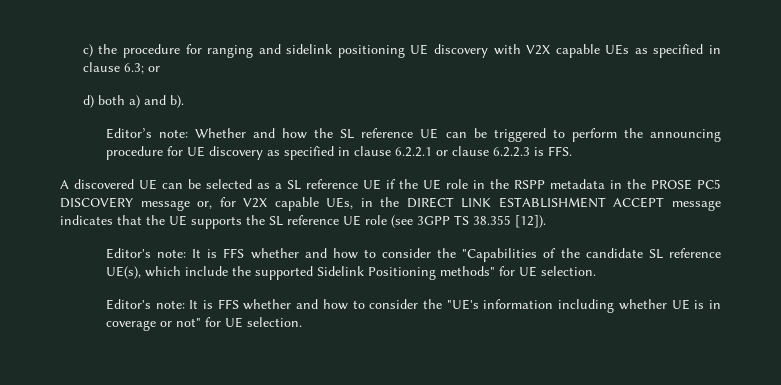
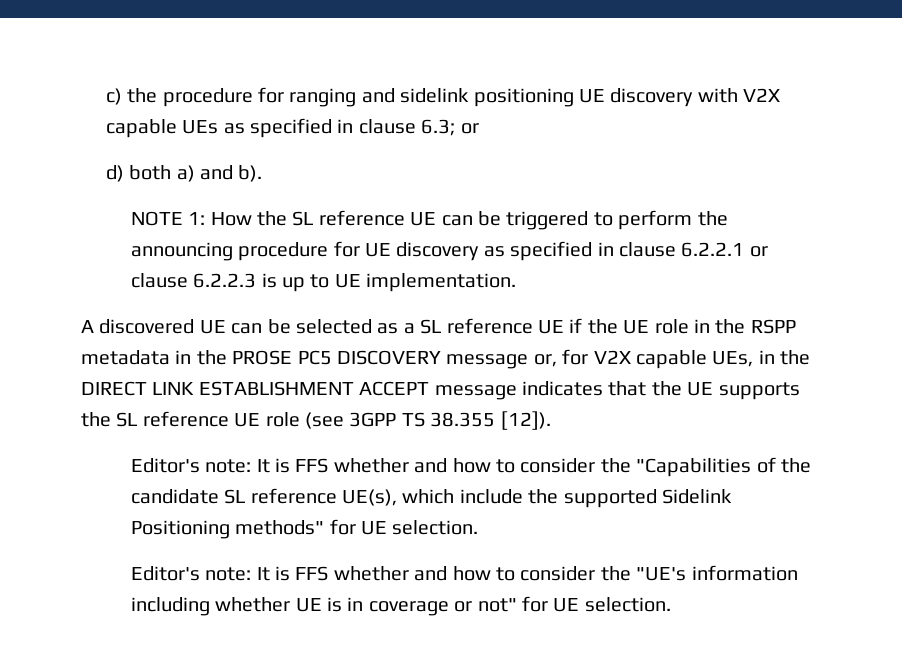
[105,128,308,139] Editor’s note: Whether and how -> [130,211,252,226] NOTE 1: How
[547,146,572,156] FFS. -> [281,273,517,292] up to UE implementation.

